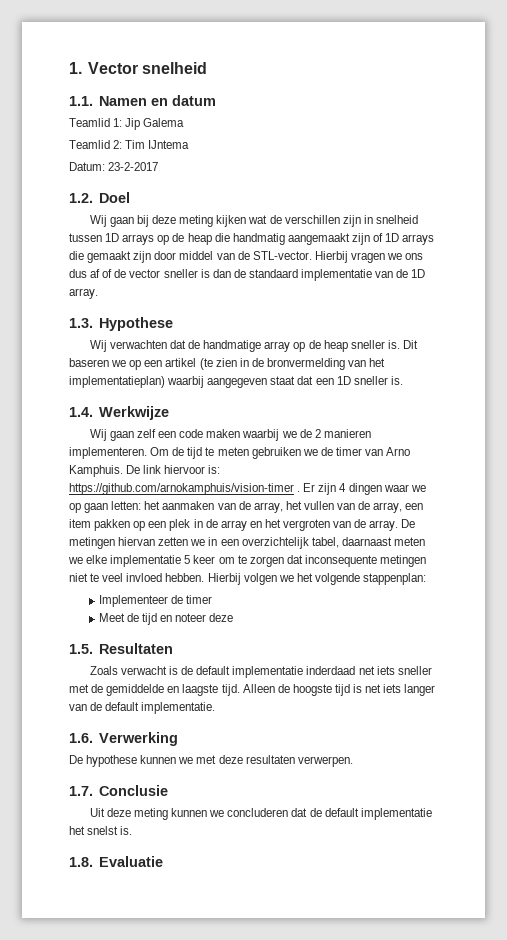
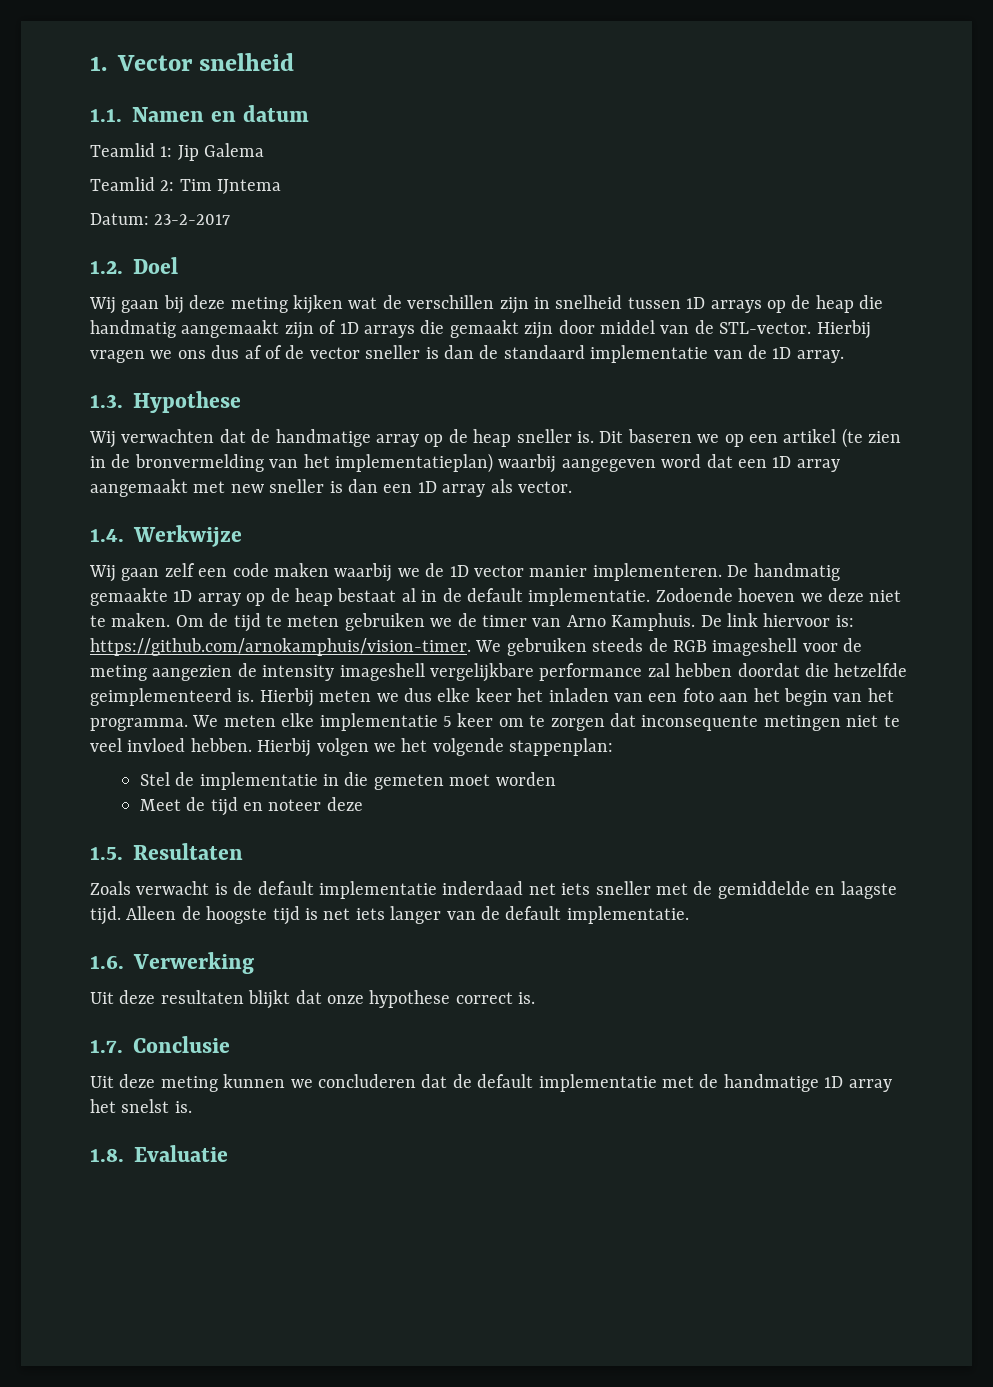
[270,376,296,385] staat -> [661,454,702,468] word
[353,376,403,385] sneller is. -> [796,459,840,472] [90,479,572,497] array aangemaakt met new sneller is dan een 1D array als vector.
[314,429,371,438] [69,447,147,459] 2 manieren implementeren. -> [449,563,840,581] [90,588,902,606] [90,613,171,627] 1D vector manier implementeren. De handmatig gemaakte 1D array op de heap bestaat al in de default implementatie. Zodoende hoeven we deze niet te maken.
[69,483,426,495] [69,501,424,513] [69,519,416,531] [69,537,425,549] [68,557,83,564] https://github.com/arnokamphuis/vision-timer . Er zijn 4 dingen waar we op gaan letten: het aanmaken van de array, het vullen van de array, een item pakken op een plek in de array en het vergroten van de array. De metingen hiervan zetten we in een overzichtelijk tabel, daarnaast meten we -> [90,638,863,656] [90,663,908,682] [90,688,894,707] [90,715,276,731] https://github.com/arnokamphuis/vision-timer. We gebruiken steeds de RGB imageshell voor de meting aangezien de intensity imageshell vergelijkbare performance zal hebben doordat die hetzelfde geimplementeerd is. Hierbij meten we dus elke keer het inladen van een foto aan het begin van het programma. We meten
[98,595,213,607] Implementeer de timer -> [139,772,556,790] Stel de implementatie in die gemeten moet worden
[69,755,353,767] De hypothese kunnen we met deze resultaten verwerpen. -> [90,990,536,1009] Uit deze resultaten blijkt dat onze hypothese correct is.
(432, 814) none -> [661,1074,892,1092] met de handmatige 1D array

